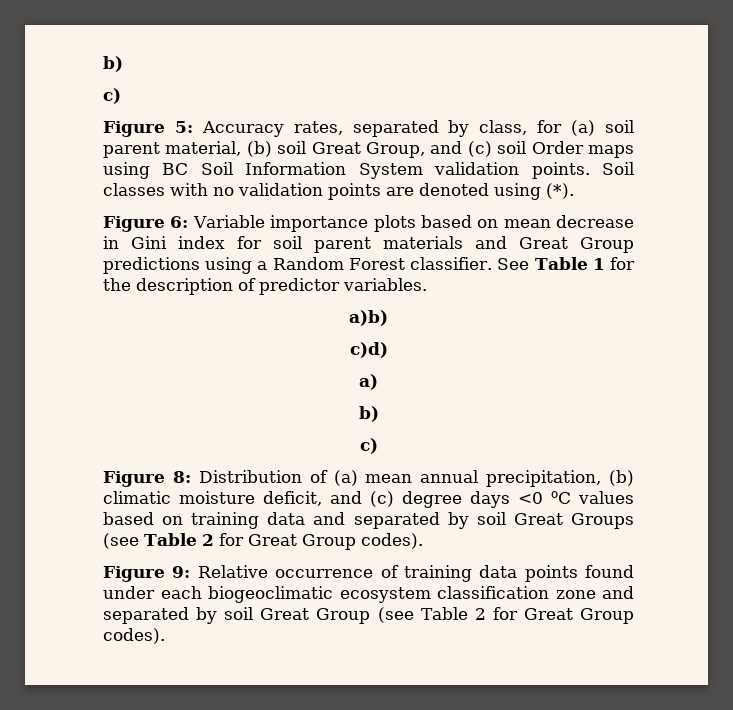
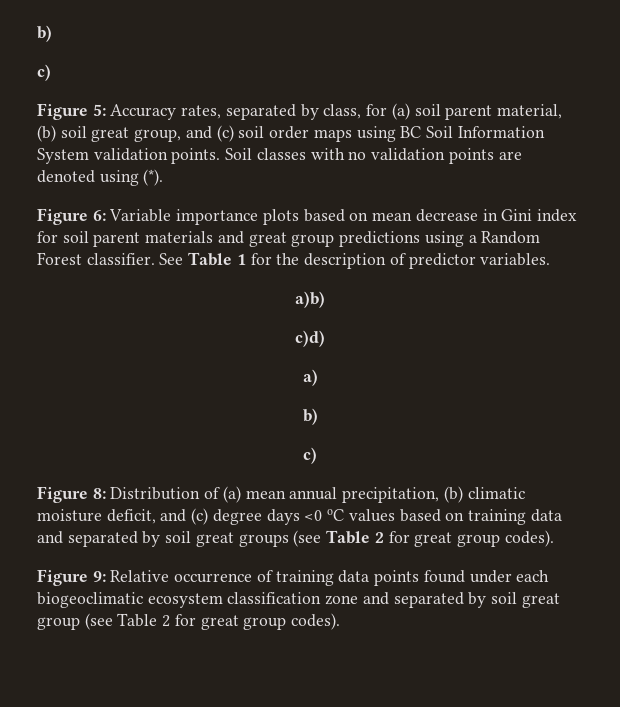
[311,142,425,158] Great Group, -> [91,127,182,142] great group,
[531,141,584,154] Order -> [269,126,310,139] order
[519,237,634,253] Great Group -> [248,232,335,247] great group
[513,513,634,529] [103,533,356,550] Great Groups (see Table 2 for Great Group -> [195,530,500,547] great groups (see Table 2 for great group
[260,607,634,624] Great Group (see Table 2 for Great Group -> [521,593,560,608] [37,613,287,630] great group (see Table 2 for great group

